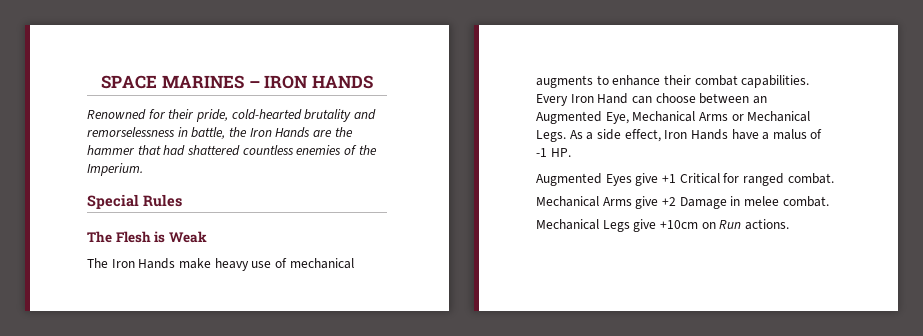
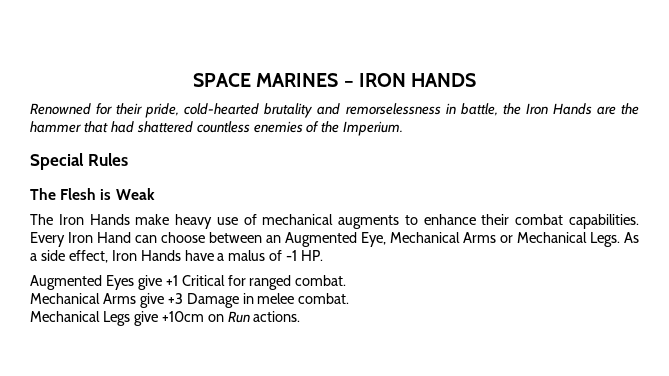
[661,197,676,206] +2 -> [167,293,183,304] +3

